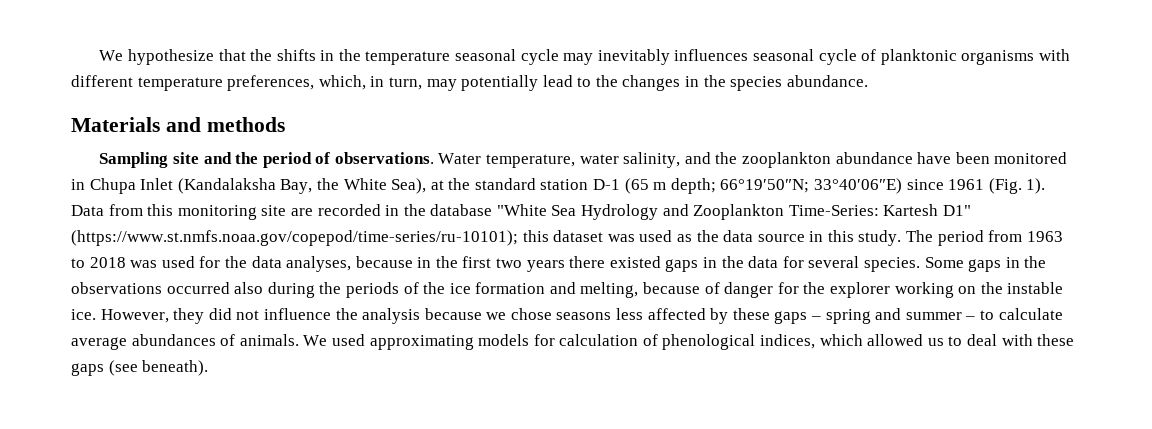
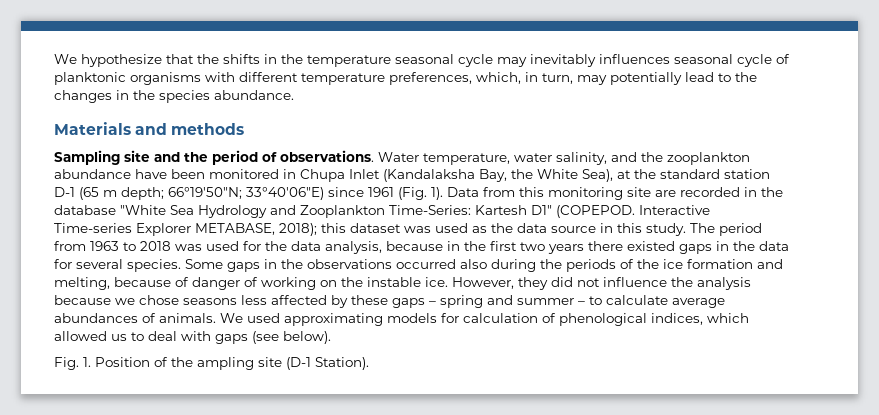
[71,230,518,246] (https://www.st.nmfs.noaa.gov/copepod/time-series/ru-10101); -> [556,205,710,218] [54,223,317,236] (COPEPOD. Interactive Time-series Explorer METABASE, 2018);
[286,256,352,272] analyses, -> [325,241,382,254] analysis,
[777,282,891,298] for the explorer -> [244,277,258,287] of
[1037,334,1075,346] these -> (211, 336) none
[142,360,209,376] beneath). -> [283,331,331,344] [54,357,369,370] below). // Fig. 1. Position of the ampling site (D-1 Station).

